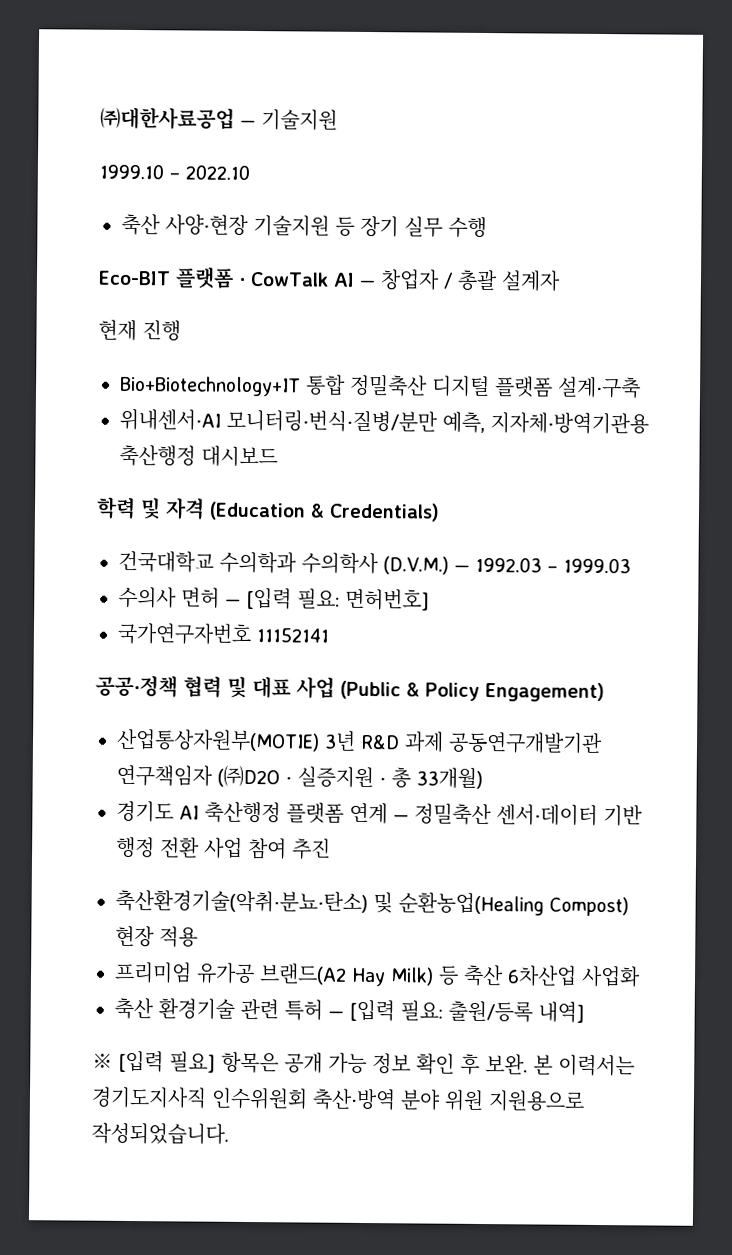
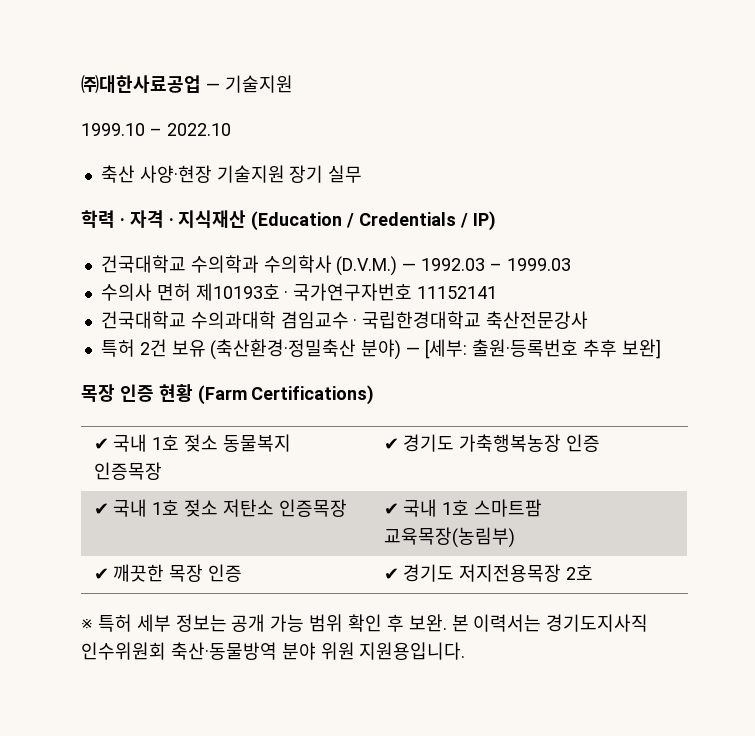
[335,216,355,237] 등 -> (285, 174) none
[448,216,487,239] [98,266,561,292] [98,319,181,342] [119,374,641,399] [119,408,649,435] [119,444,278,468] [96,496,440,522] 수행 // Eco-BIT 플랫폼 · CowTalk AI — 창업자 / 총괄 설계자 // 현재 진행 // Bio+Biotechnology+IT 통합 정밀축산 디지털 플랫폼 설계·구축 // 위내센서·AI 모니터링·번식·질병/분만 예측, 지자체·방역기관용 축산행정 대시보드 // 학력 및 자격 (Education & Credentials) -> [81,210,496,231] // 학력 · 자격 · 지식재산 (Education / Credentials / IP)
[225,587,430,611] [117,622,329,646] [95,674,605,703] [116,728,603,755] [116,764,483,790] [116,800,643,827] [116,836,331,860] [115,889,629,917] [115,925,198,948] [114,961,641,988] [114,997,585,1023] [92,1050,279,1074] — [입력 필요: 면허번호] // 국가연구자번호 11152141 // 공공·정책 협력 및 대표 사업 (Public & Policy Engagement) // 산업통상자원부(MOTIE) 3년 R&D 과제 공동연구개발기관 연구책임자 (㈜D2O · 실증지원 · 총 33개월) // 경기도 AI 축산행정 플랫폼 연계 — 정밀축산 센서·데이터 기반 행정 전환 사업 참여 추진 // 축산환경기술(악취·분뇨·탄소) 및 순환농업(Healing Compost) 현장 적용 // 프리미엄 유가공 브랜드(A2 Hay Milk) 등 축산 6차산업 사업화 // 축산 환경기술 관련 특허 — [입력 필요: 출원/등록 내역] // ※ [입력 필요] 항목은 -> [195,283,498,301] [100,311,589,329] [100,339,661,360] [81,384,375,405] [93,434,292,452] [93,462,162,480] [383,434,601,452] [93,499,347,517] [383,499,543,517] [383,527,515,548] [93,564,243,582] [383,564,594,582] [81,614,227,632] 제10193호 · 국가연구자번호 11152141 // 건국대학교 수의과대학 겸임교수 · 국립한경대학교 축산전문강사 // 특허 2건 보유 (축산환경·정밀축산 분야) — [세부: 출원·등록번호 추후 보완] // 목장 인증 현황 (Farm Certifications) // ✔ 국내 1호 젖소 동물복지 인증목장 | ✔ 경기도 가축행복농장 인증 // ✔ 국내 1호 젖소 저탄소 인증목장 | ✔ 국내 1호 스마트팜 교육목장(농림부) // ✔ 깨끗한 목장 인증 | ✔ 경기도 저지전용목장 2호 // ※ 특허 세부 정보는
[372,1053,411,1074] 정보 -> [309,614,344,632] 범위
[312,1088,396,1111] 축산·방역 -> [170,642,277,660] 축산·동물방역
[488,1090,585,1112] [91,1122,229,1145] 지원용으로 작성되었습니다. -> [359,642,466,660] 지원용입니다.

